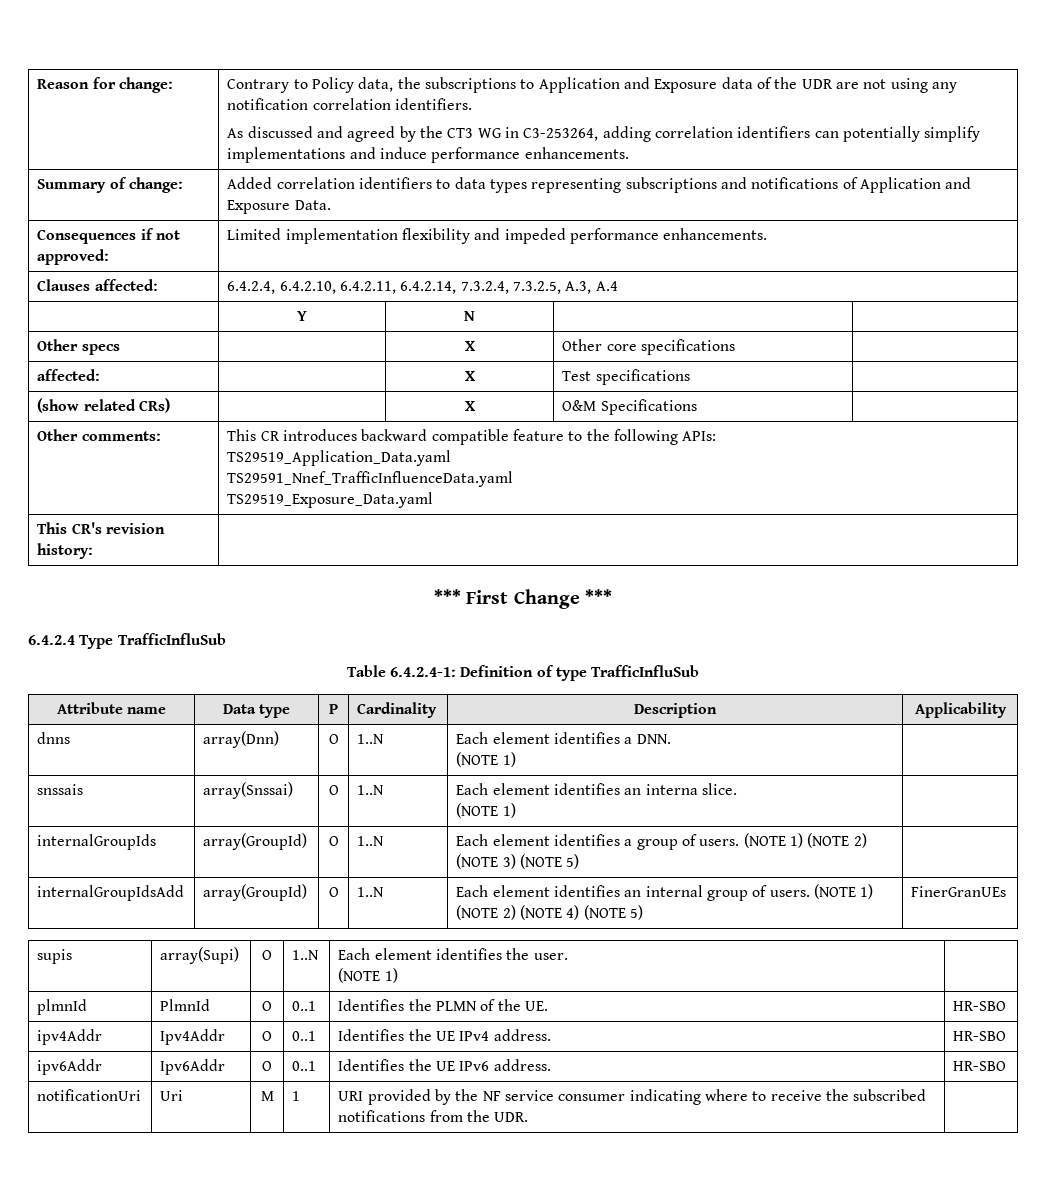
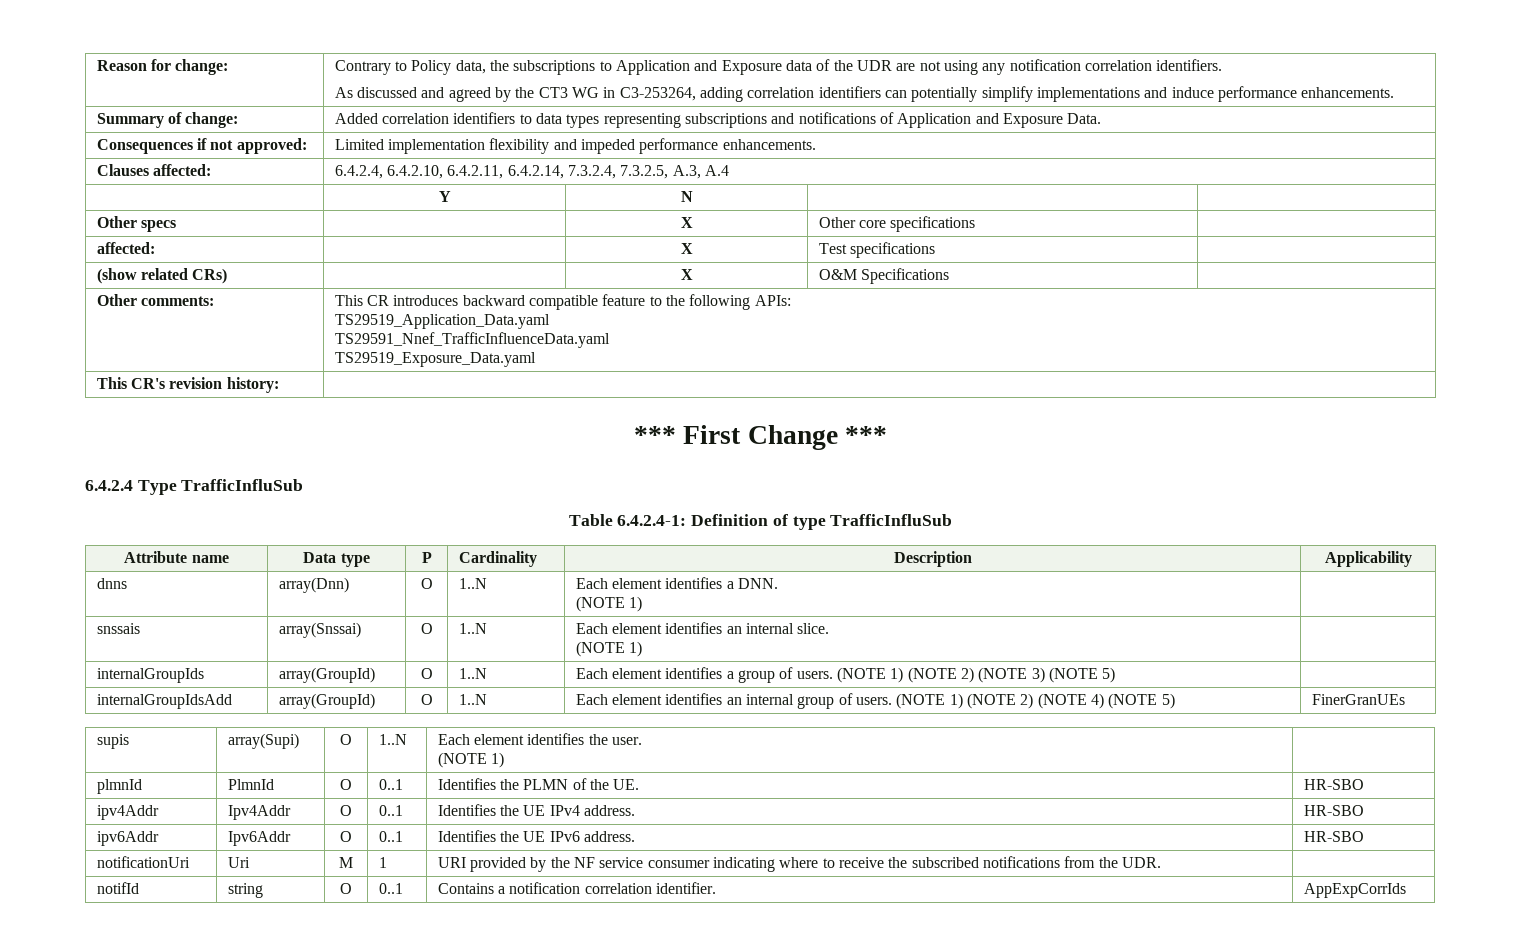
[645,784,698,795] interna -> [746,623,795,634] internal
(529, 1117) none -> [96,882,139,894] [227,883,263,898] [340,883,352,894] [378,883,403,894] [437,882,717,894] [1303,883,1406,898] // notifId | string | O | 0..1 | Contains a notification correlation identifier. | AppExpCorrIds

